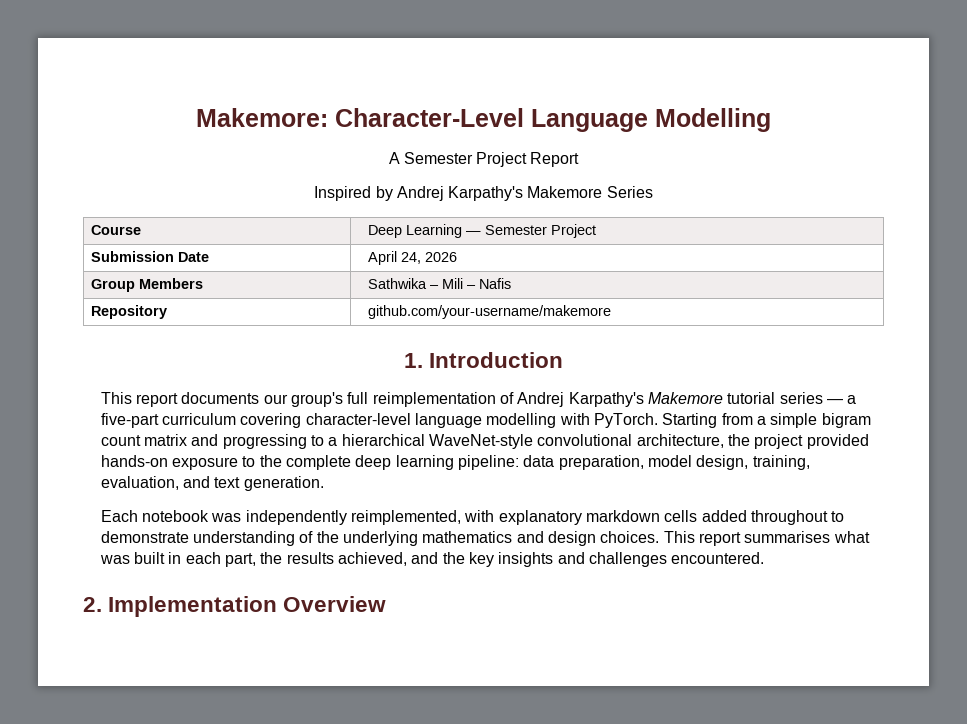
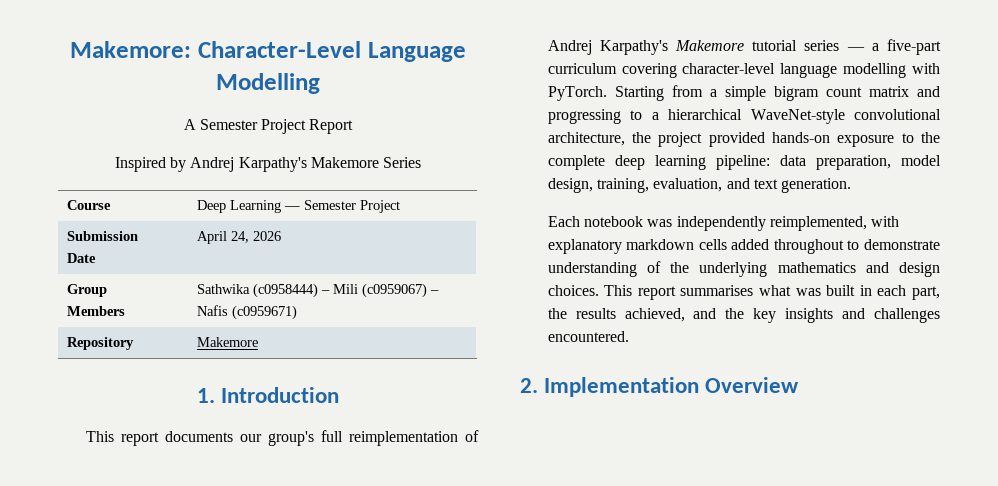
(428, 283) none -> [252,283,318,298] (c0958444)
(464, 283) none -> [361,283,427,298] (c0959067)
(512, 283) none -> [231,305,297,320] (c0959671)
[368,305,612,319] github.com/your-username/makemore -> [196,337,258,347] Makemore

